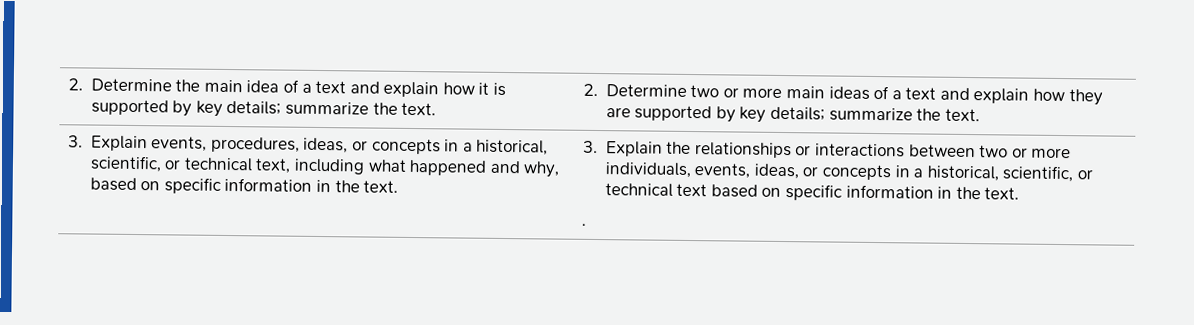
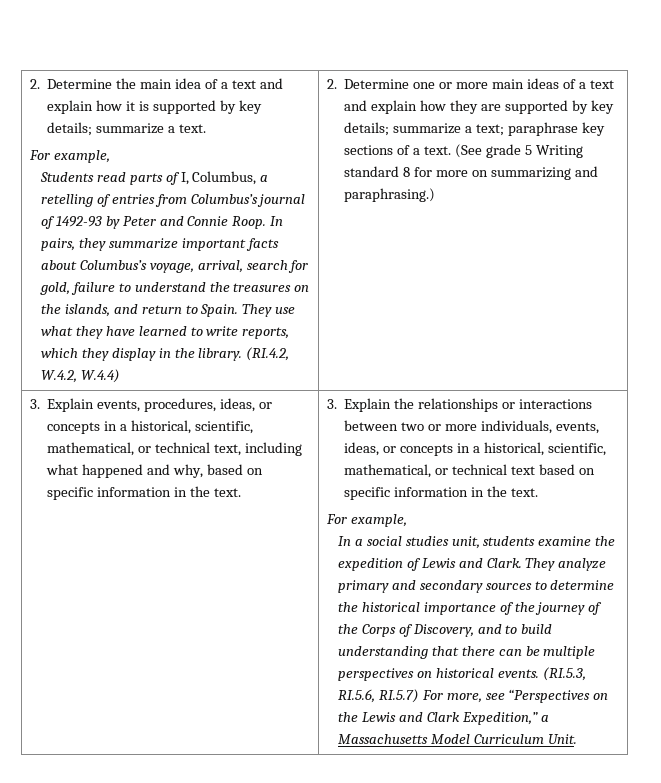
[372,102,437,116] [583,83,720,98] the text. | 2. Determine two -> [168,124,207,133] [29,150,111,163] [39,171,269,185] [40,194,306,207] [40,216,284,229] [40,238,279,251] [40,260,309,273] [39,282,310,295] [40,304,296,317] [40,326,290,339] [40,347,290,361] [40,369,120,383] [327,79,436,89] a text. // For example, // Students read parts of I, Columbus, a retelling of entries from Columbus’s journal of 1492-93 by Peter and Connie Roop. In pairs, they summarize important facts about Columbus’s voyage, arrival, search for gold, failure to understand the treasures on the islands, and return to Spain. They use what they have learned to write reports, which they display in the library. (RI.4.2, W.4.2, W.4.4) | 2. Determine one
[916,108,980,122] the text. -> [465,122,606,136] [344,144,583,158] [344,166,598,180] [344,188,436,202] a text; paraphrase key sections of a text. (See grade 5 Writing standard 8 for more on summarizing and paraphrasing.)
(162, 164) none -> [47,442,135,456] mathematical,
(1074, 174) none -> [344,464,432,478] mathematical,
[582,223,588,226] . -> [326,514,408,527] [337,536,616,549] [337,558,607,571] [337,580,615,593] [337,602,603,615] [337,624,553,637] [337,646,596,659] [337,667,586,681] [337,689,609,703] [337,712,550,725] [337,734,577,744] For example, // In a social studies unit, students examine the expedition of Lewis and Clark. They analyze primary and secondary sources to determine the historical importance of the journey of the Corps of Discovery, and to build understanding that there can be multiple perspectives on historical events. (RI.5.3, RI.5.6, RI.5.7) For more, see “Perspectives on the Lewis and Clark Expedition,” a Massachusetts Model Curriculum Unit.

